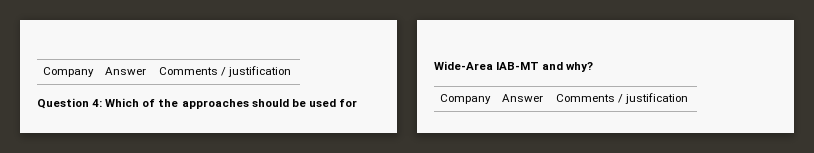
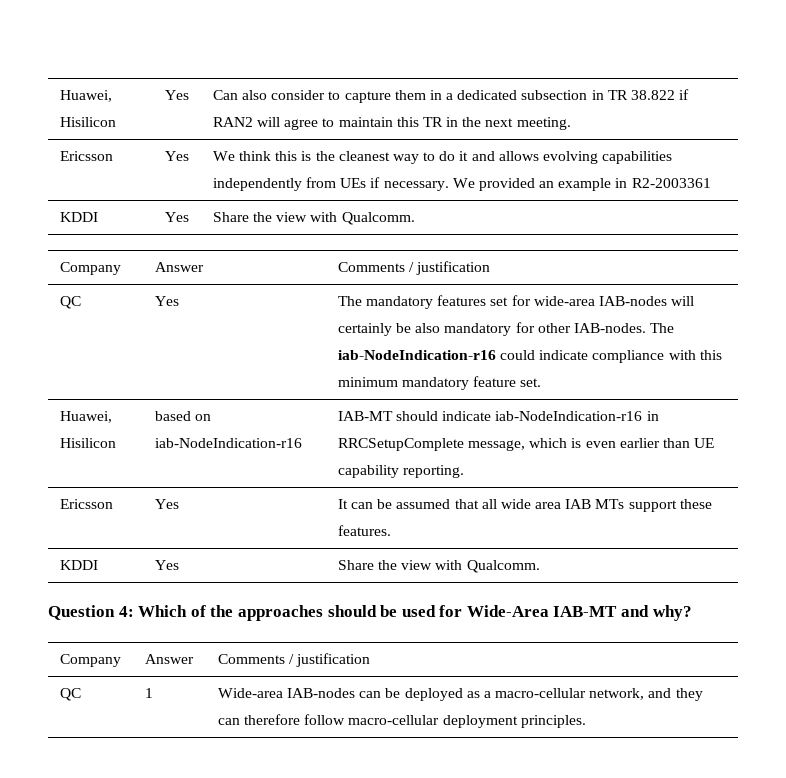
[42,67,94,77] [104,67,146,75] [158,66,291,77] Company | Answer | Comments / justification -> [59,90,112,102] [59,117,116,127] [164,90,189,100] [212,89,690,103] [212,117,571,130] [59,151,113,161] [164,151,189,161] [212,151,673,164] [212,177,711,191] [59,212,98,222] [164,212,189,222] [212,212,415,225] [59,262,121,275] [154,262,204,272] [337,261,491,275] [59,296,81,309] [154,296,179,306] [337,295,695,309] [337,322,675,336] [337,350,722,363] [337,376,542,390] [59,411,112,423] [59,438,116,448] [154,411,211,421] [154,438,302,448] [337,411,659,421] [337,438,715,451] [337,465,464,478] [59,499,113,509] [154,499,179,509] [337,499,712,512] [337,525,391,536] [59,560,98,570] [154,560,179,570] [337,560,540,573] Huawei, Hisilicon | Yes | Can also consider to capture them in a dedicated subsection in TR 38.822 if RAN2 will agree to maintain this TR in the next meeting. // Ericsson | Yes | We think this is the cleanest way to do it and allows evolving capabilities independently from UEs if necessary. We provided an example in R2-2003361 // KDDI | Yes | Share the view with Qualcomm. // Company | Answer | Comments / justification // QC | Yes | The mandatory features set for wide-area IAB-nodes will certainly be also mandatory for other IAB-nodes. The iab-NodeIndication-r16 could indicate compliance with this minimum mandatory feature set. // Huawei, Hisilicon | based on iab-NodeIndication-r16 | IAB-MT should indicate iab-NodeIndication-r16 in RRCSetupComplete message, which is even earlier than UE capability reporting. // Ericsson | Yes | It can be assumed that all wide area IAB MTs support these features. // KDDI | Yes | Share the view with Qualcomm.
(688, 98) none -> [59,688,81,701] [144,688,153,698] [217,688,703,701] [217,714,586,728] // QC | 1 | Wide-area IAB-nodes can be deployed as a macro-cellular network, and they can therefore follow macro-cellular deployment principles.

